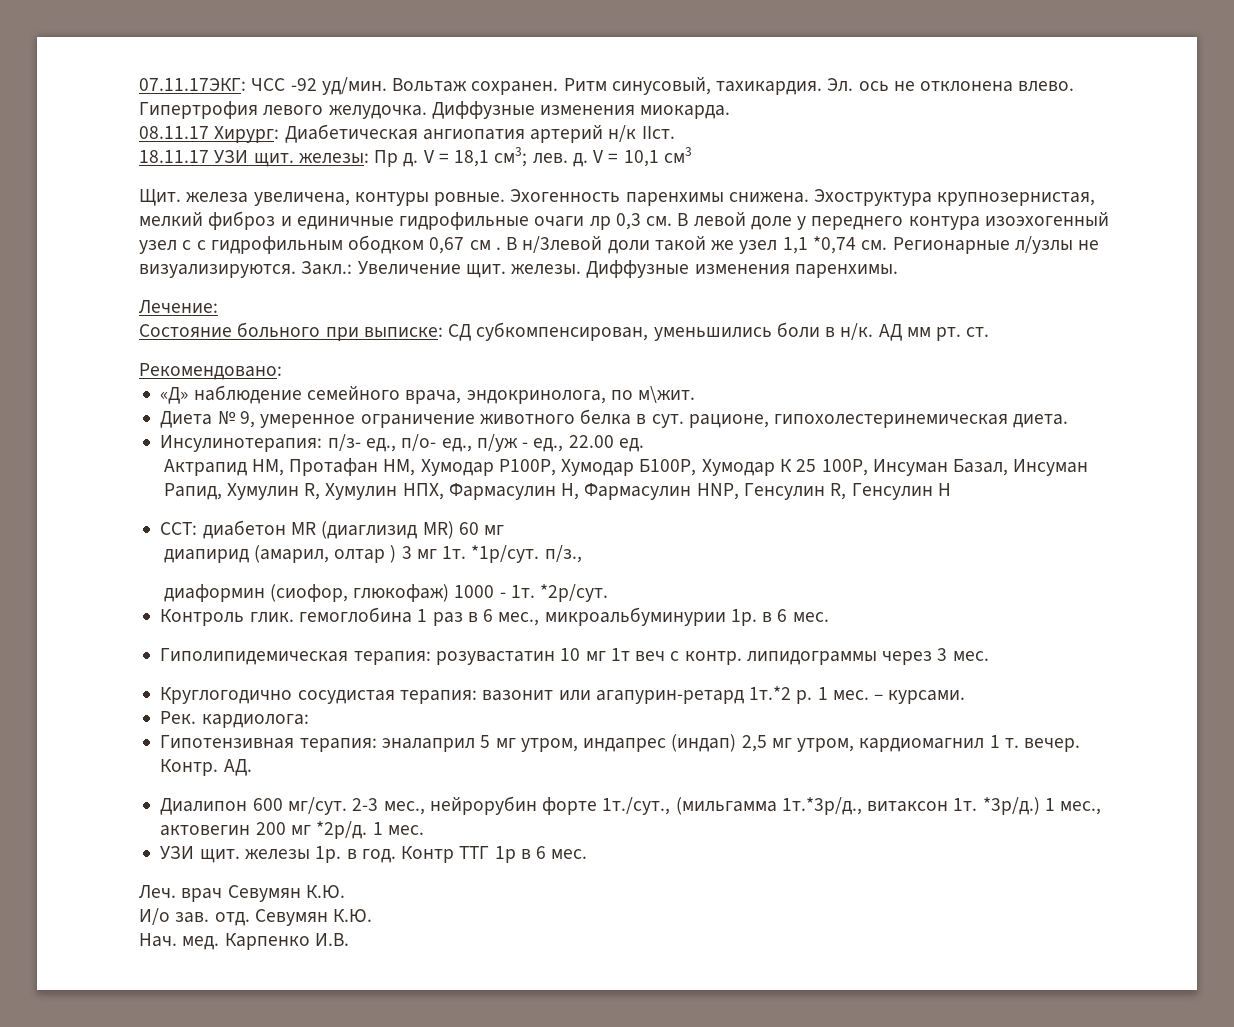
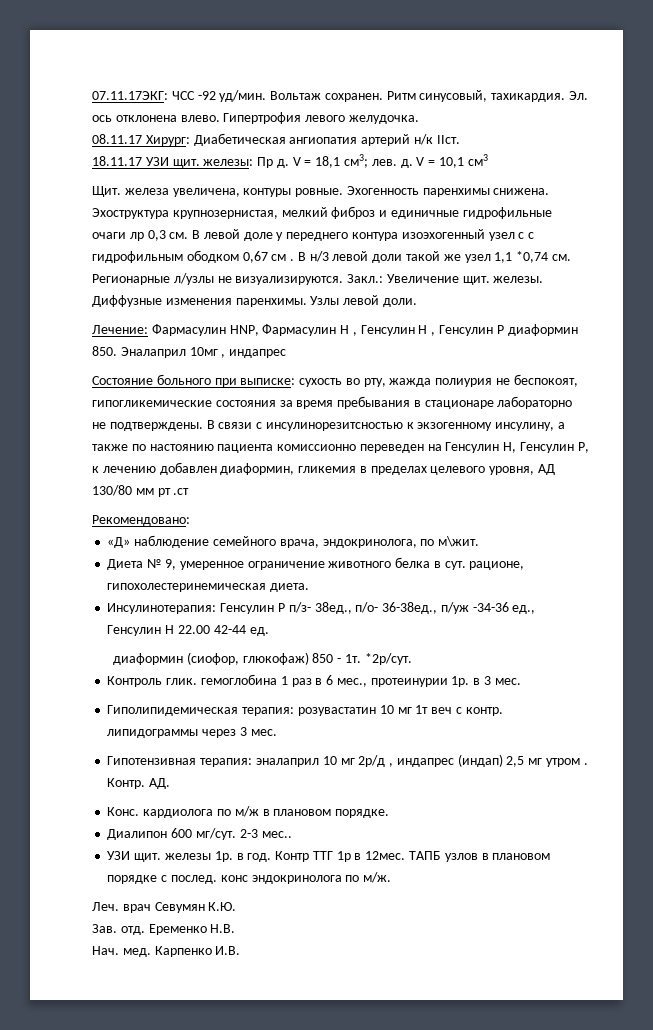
[893,81,915,91] не -> (112, 118) none
[431,101,731,119] Диффузные изменения миокарда. -> (419, 119) none
[522,235,603,253] н/3левой -> [309,251,369,262] н/3 левой
[139,300,218,314] [139,322,990,341] // Лечение: // Состояние больного при выписке: СД субкомпенсирован, уменьшились боли в н/к. АД мм рт. ст. -> [310,295,417,307] [92,324,578,336] [92,346,287,358] [92,374,578,387] [92,396,573,409] [92,420,566,431] [92,442,589,453] [92,462,556,475] [92,485,190,497] Узлы левой доли. // Лечение: Фармасулин НNP, Фармасулин Н , Генсулин Н , Генсулин Р диаформин 850. Эналаприл 10мг , индапрес // Состояние больного при выписке: сухость во рту, жажда полиурия не беспокоят, гипогликемические состояния за время пребывания в стационаре лабораторно не подтверждены. В связи с инсулинорезитсностью к экзогенному инсулину, а также по настоянию пациента комиссионно переведен на Генсулин Н, Генсулин Р, к лечению добавлен диаформин, гликемия в пределах целевого уровня, АД 130/80 мм рт .ст
[327,434,644,452] [163,458,1089,476] [163,483,951,500] [160,520,505,539] [163,545,582,563] п/з- ед., п/о- ед., п/уж - ед., 22.00 ед. // Актрапид НМ, Протафан НМ, Хумодар Р100Р, Хумодар Б100Р, Хумодар К 25 100Р, Инсуман Базал, Инсуман Рапид, Хумулин R, Хумулин НПХ, Фармасулин Н, Фармасулин НNР, Генсулин R, Генсулин Н // ССТ: диабетон МR (диаглизид МR) 60 мг // диапирид (амарил, олтар ) 3 мг 1т. *1р/сут. п/з., -> [220,602,536,614] [107,625,269,636] Генсулин Р п/з- 38ед., п/о- 36-38ед., п/уж -34-36 ед., Генсулин Н 22.00 42-44 ед.
[454,585,495,598] 1000 -> [312,653,334,663] 850
[544,607,788,626] микроальбуминурии 1р. в 6 -> [370,676,491,687] протеинурии 1р. в 3
[160,686,966,704] [160,711,309,728] [160,734,1081,752] [160,759,252,776] [160,796,1102,815] [160,821,424,839] Круглогодично сосудистая терапия: вазонит или агапурин-ретард 1т.*2 р. 1 мес. – курсами. // Рек. кардиолога: // Гипотензивная терапия: эналаприл 5 мг утром, индапрес (индап) 2,5 мг утром, кардиомагнил 1 т. вечер. Контр. АД. // Диалипон 600 мг/сут. 2-3 мес., нейрорубин форте 1т./сут., (мильгамма 1т.*3р/д., витаксон 1т. *3р/д.) 1 мес., актовегин 200 мг *2р/д. 1 мес. -> [107,754,588,767] [107,778,171,789] [107,806,390,818] [107,828,292,840] Гипотензивная терапия: эналаприл 10 мг 2р/д , индапрес (индап) 2,5 мг утром . Контр. АД. // Конс. кардиолога по м/ж в плановом порядке. // Диалипон 600 мг/сут. 2-3 мес..
[536,846,588,859] 6 мес. -> [365,851,551,862] [107,872,392,884] 12мес. ТАПБ узлов в плановом порядке с послед. конс эндокринолога по м/ж.
[139,908,373,926] И/о зав. отд. Севумян К.Ю. -> [92,924,236,935] Зав. отд. Еременко Н.В.

